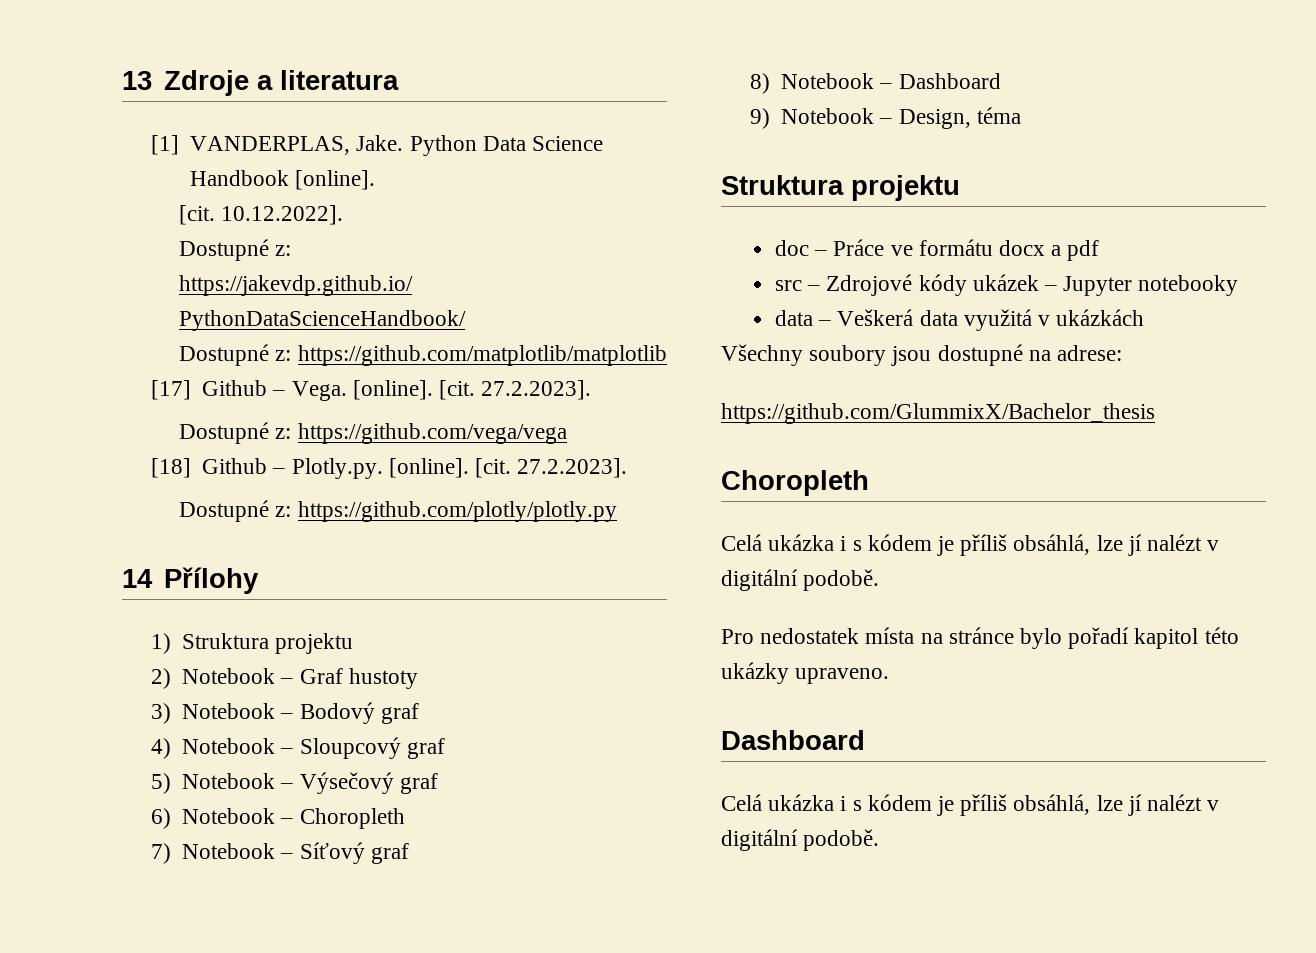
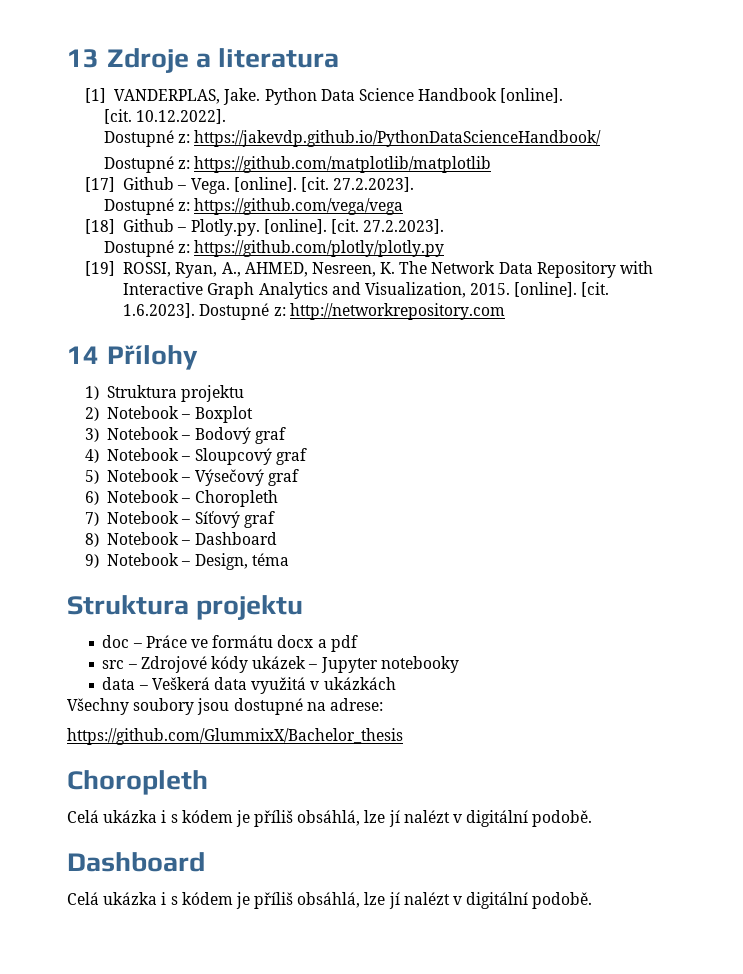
(617, 511) none -> [85,261,654,278] [123,282,610,299] [123,303,505,320] // [19] ROSSI, Ryan, A., AHMED, Nesreen, K. The Network Data Repository with Interactive Graph Analytics and Visualization, 2015. [online]. [cit. 1.6.2023]. Dostupné z: http://networkrepository.com
[299,668,418,689] Graf hustoty -> [194,406,253,423] Boxplot
[721,627,1239,649] [721,662,890,684] // Pro nedostatek místa na stránce bylo pořadí kapitol této ukázky upraveno. -> (593, 818) none

